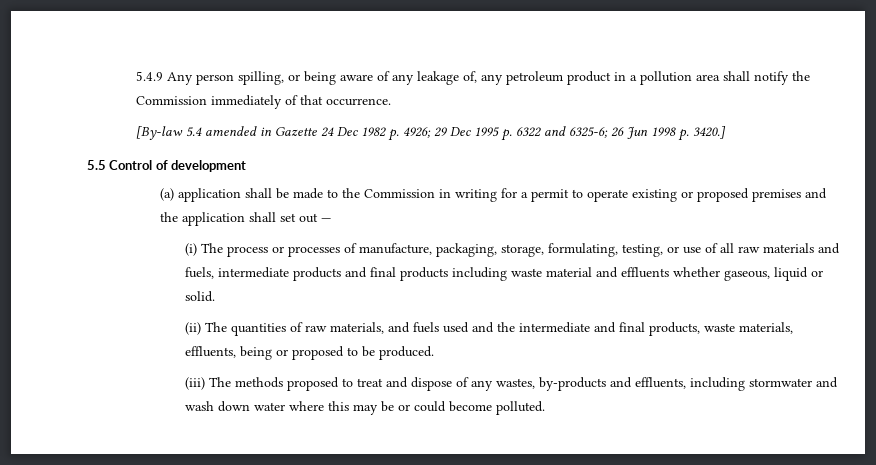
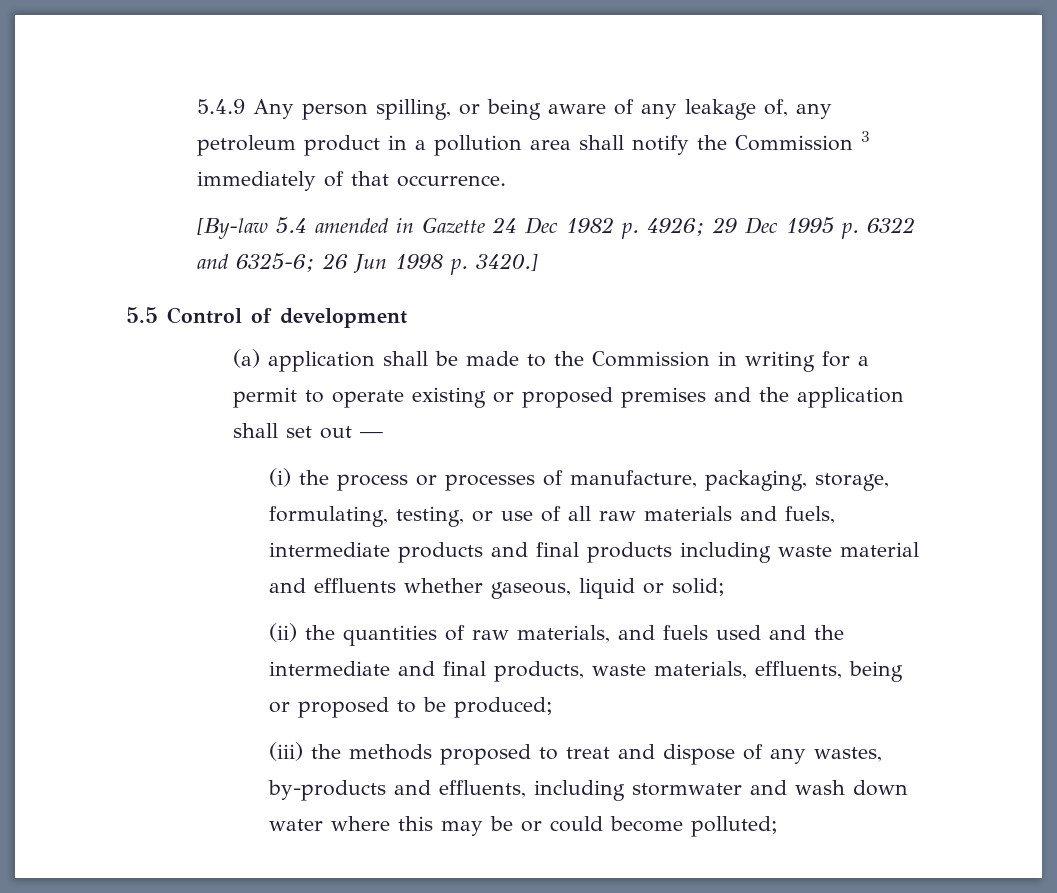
(207, 100) none -> [861,131,871,142] 3
[200,243,223,253] The -> [298,470,329,485] the
[184,291,215,302] solid. -> [671,578,725,596] solid;
[204,322,227,332] The -> [304,625,335,640] the
[378,346,434,360] produced. -> [453,697,553,718] produced;
[208,377,231,387] The -> [310,744,341,759] the
[495,401,545,415] polluted. -> [690,816,778,837] polluted;

